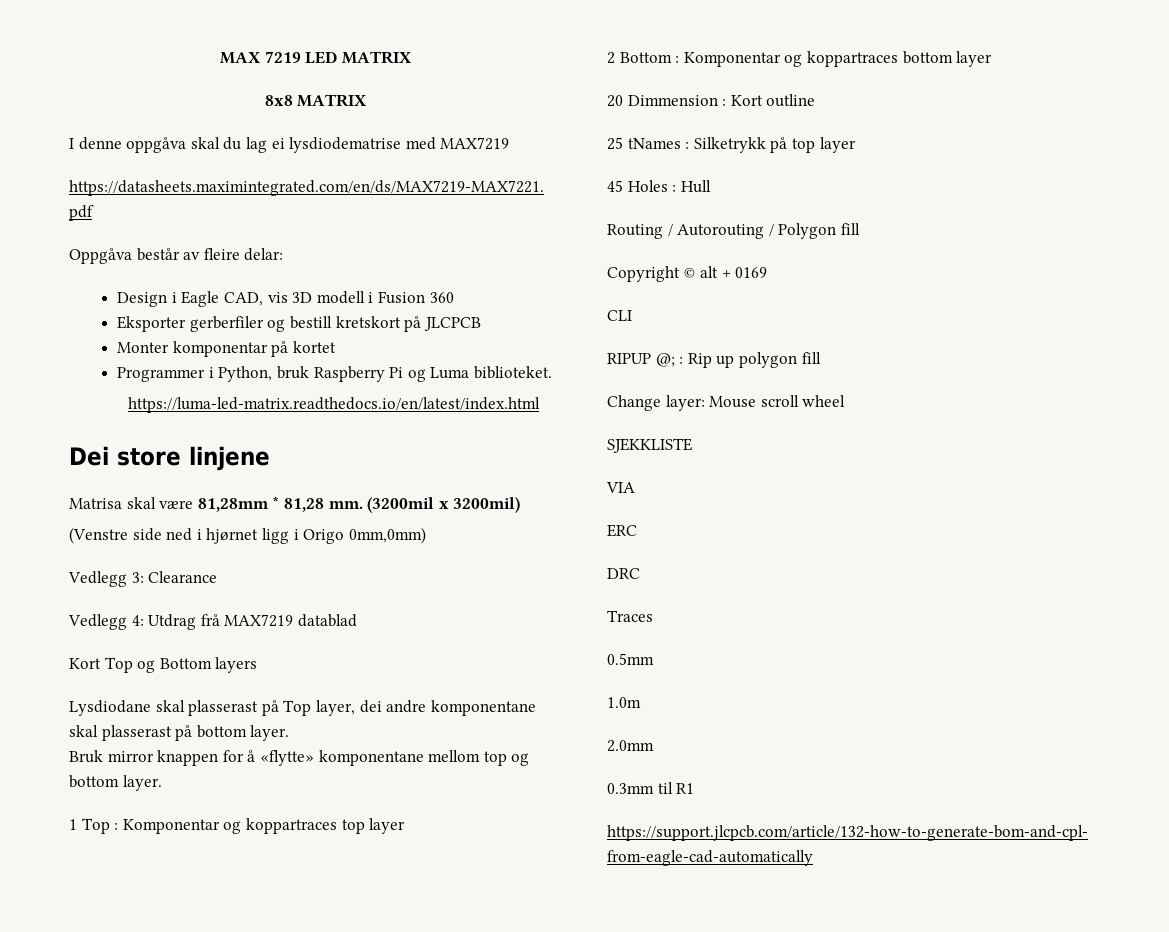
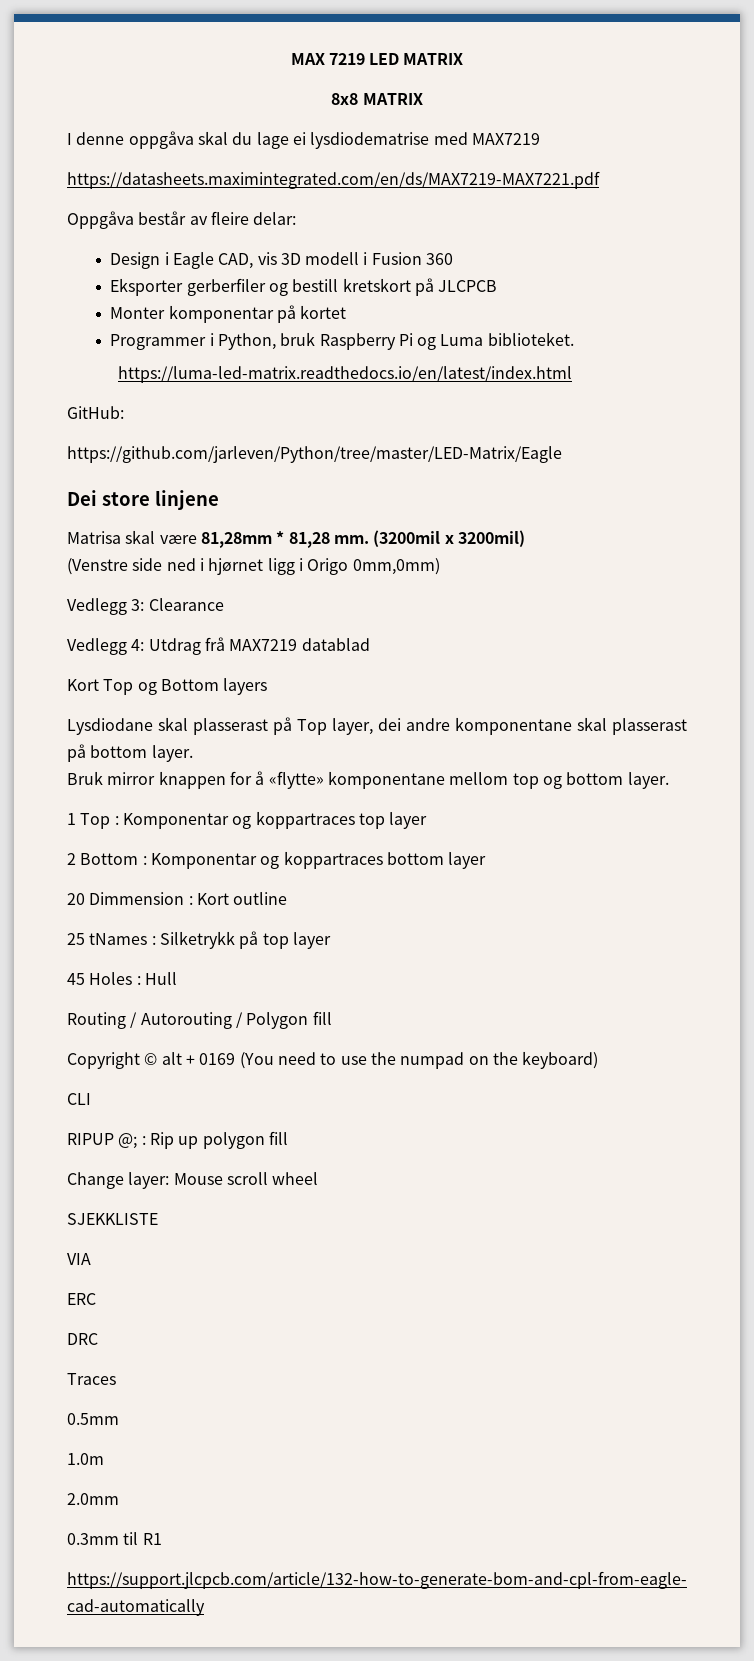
[245,137,267,153] lag -> [256,132,289,149] lage
(540, 405) none -> [67,406,124,419] [67,446,562,463] // GitHub: // https://github.com/jarleven/Python/tree/master/LED-Matrix/Eagle
(768, 272) none -> [239,1051,599,1069] (You need to use the numpad on the keyboard)

